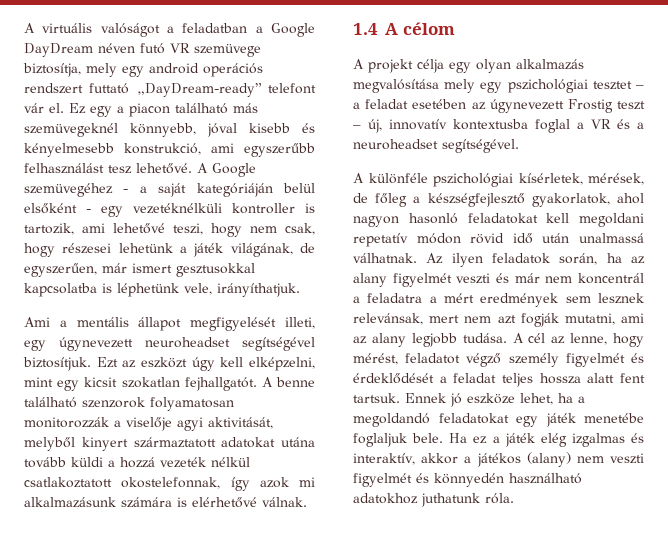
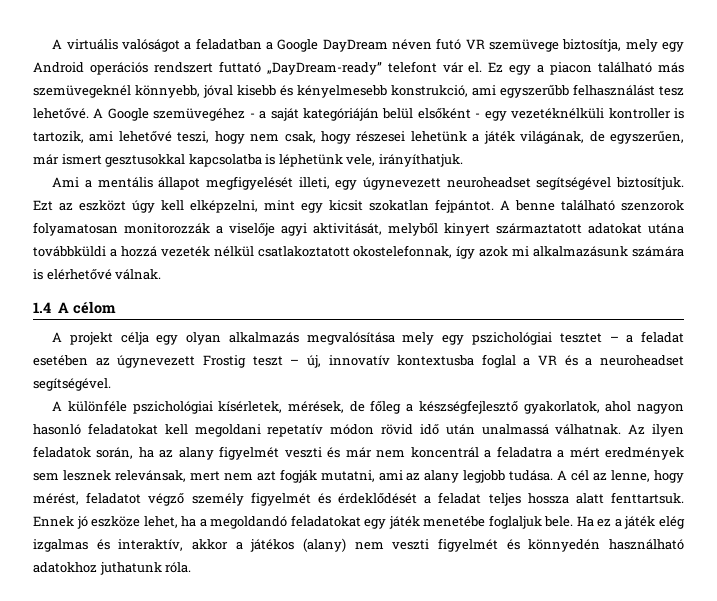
[149,63,199,74] android -> [33,62,84,73] Android
[184,377,257,391] fejhallgatót. -> [435,199,494,213] fejpántot.
[24,457,103,468] tovább küldi -> [33,246,106,257] továbbküldi
[620,373,645,383] [353,393,400,403] fent tartsuk. -> [611,492,684,504] fenttartsuk.

